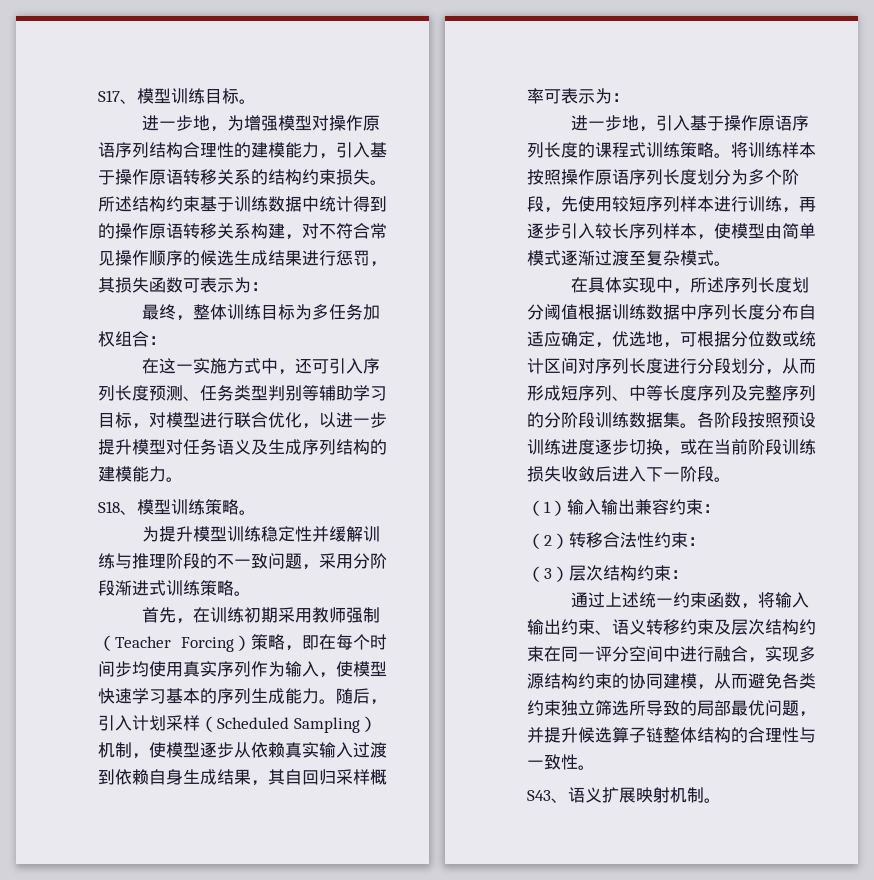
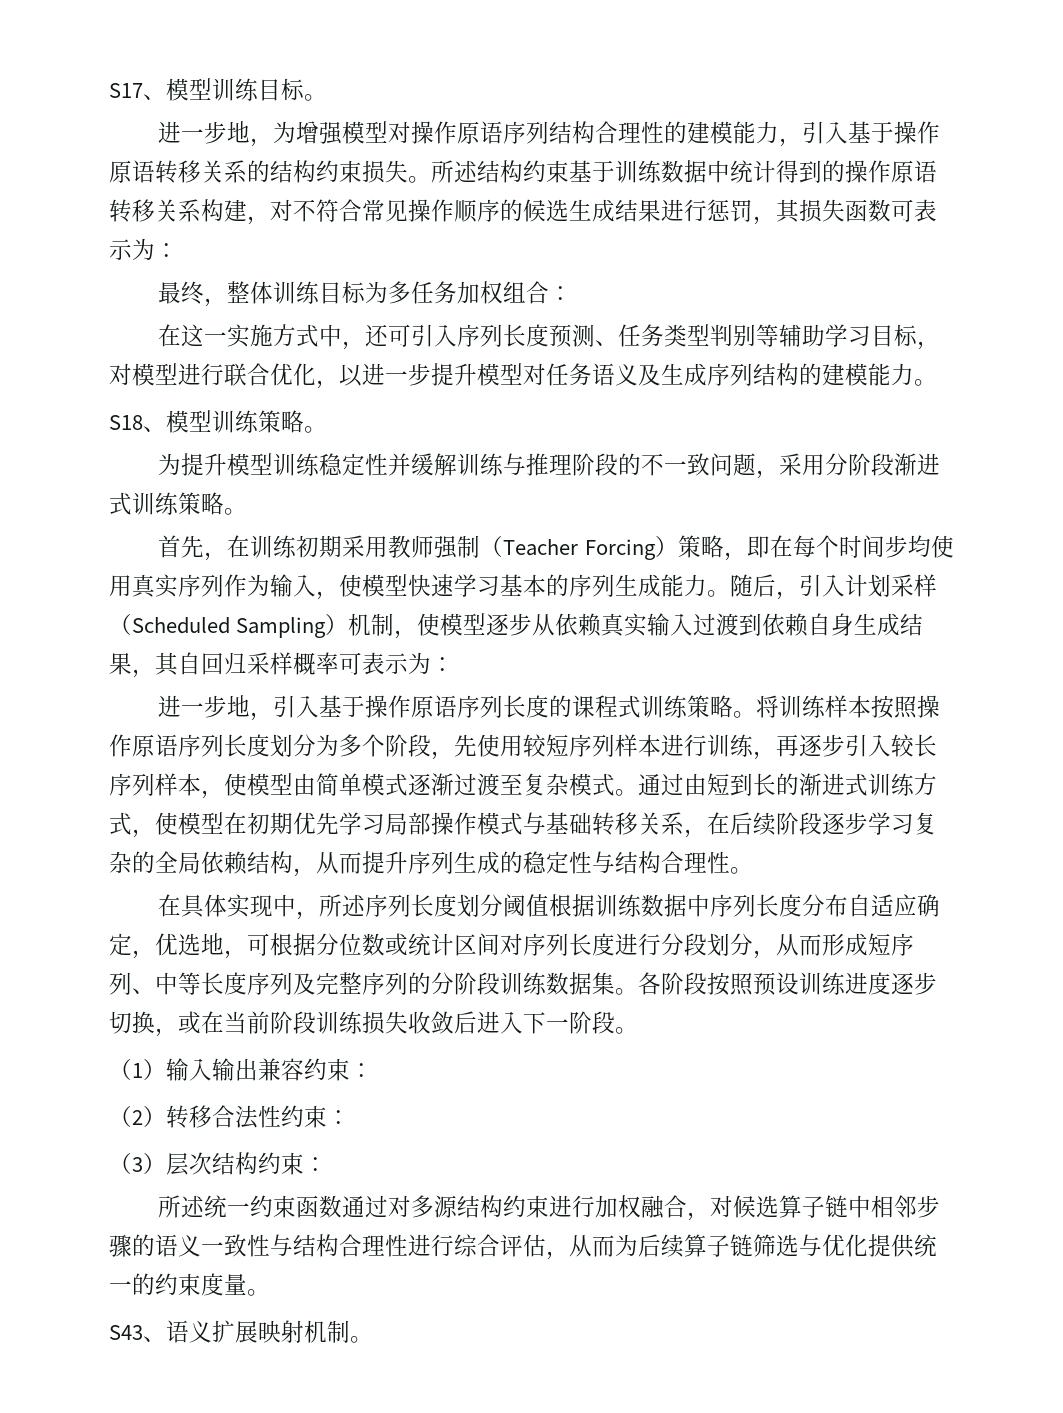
(731, 263) none -> [638,773,937,796] [109,812,937,838] [109,851,753,877] 通过由短到长的渐进式训练方式，使模型在初期优先学习局部操作模式与基础转移关系，在后续阶段逐步学习复杂的全局依赖结构，从而提升序列生成的稳定性与结构合理性。
[571,592,623,608] 通过上 -> [158,1195,182,1218] 所
[741,592,810,609] [527,619,816,635] [527,646,816,663] [527,673,816,690] [527,700,816,717] [527,727,816,743] [527,754,578,770] ，将输入输出约束、语义转移约束及层次结构约束在同一评分空间中进行融合，实现多源结构约束的协同建模，从而避免各类约束独立筛选所导致的局部最优问题，并提升候选算子链整体结构的合理性与一致性 -> [342,1195,941,1221] [109,1234,937,1260] [109,1273,247,1296] 通过对多源结构约束进行加权融合，对候选算子链中相邻步骤的语义一致性与结构合理性进行综合评估，从而为后续算子链筛选与优化提供统一的约束度量

